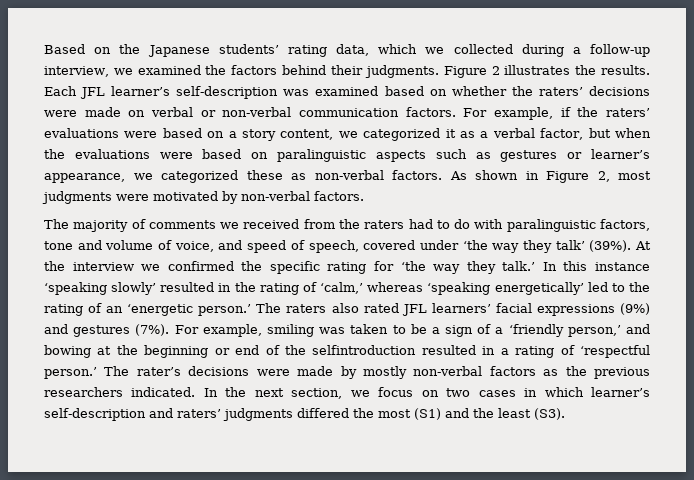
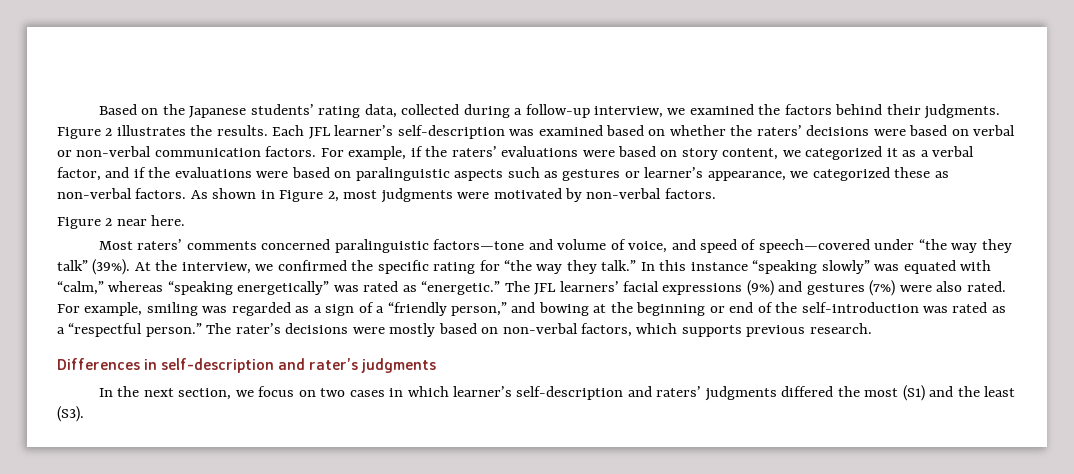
[378,44,445,54] which we -> (397, 111) none
[84,107,121,117] made -> [909,125,948,136] based
[228,131,237,138] a -> (678, 153) none
[588,128,651,138] but when -> [105,167,146,178] and if
[44,219,650,232] [44,241,73,250] The majority of comments we received from the raters had to do with paralinguistic factors, tone -> [57,215,186,229] [99,239,525,253] Figure 2 near here. // Most raters’ comments concerned paralinguistic factors—tone
[308,240,585,253] speech, covered under ‘the way they talk’ -> [758,239,1012,253] [57,260,88,271] speech—covered under “the way they talk”
[72,262,134,271] interview -> [181,262,251,274] interview,
[400,261,536,274] ‘the way they talk.’ -> [504,260,637,274] “the way they talk.”
[44,282,650,295] [44,303,399,316] ‘speaking slowly’ resulted in the rating of ‘calm,’ whereas ‘speaking energetically’ led to the rating of an ‘energetic person.’ The raters also rated -> [752,260,992,274] [57,281,530,295] “speaking slowly” was equated with “calm,” whereas “speaking energetically” was rated as “energetic.” The
[135,324,170,336] (7%). -> [869,280,1006,296] (7%) were also rated.
[350,324,427,334] taken to be -> [231,302,310,316] regarded as
[508,324,621,337] ‘friendly person,’ -> [387,302,508,316] “friendly person,”
[312,345,650,358] [44,366,650,379] [44,387,196,397] selfintroduction resulted in a rating of ‘respectful person.’ The rater’s decisions were made by mostly non-verbal factors as the previous researchers indicated. -> [801,302,1006,313] [57,323,872,337] [57,358,437,373] self-introduction was rated as a “respectful person.” The rater’s decisions were mostly based on non-verbal factors, which supports previous research. // Differences in self-description and rater’s judgments //

